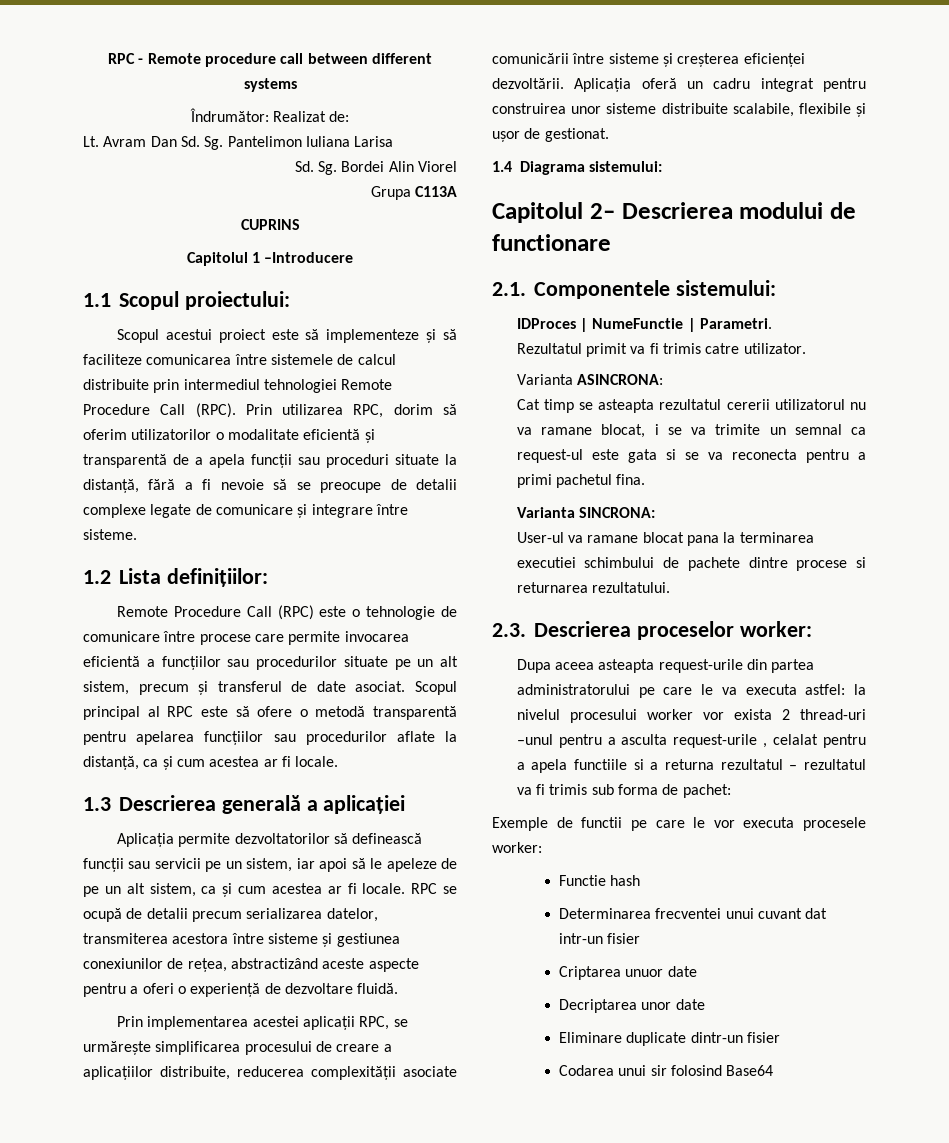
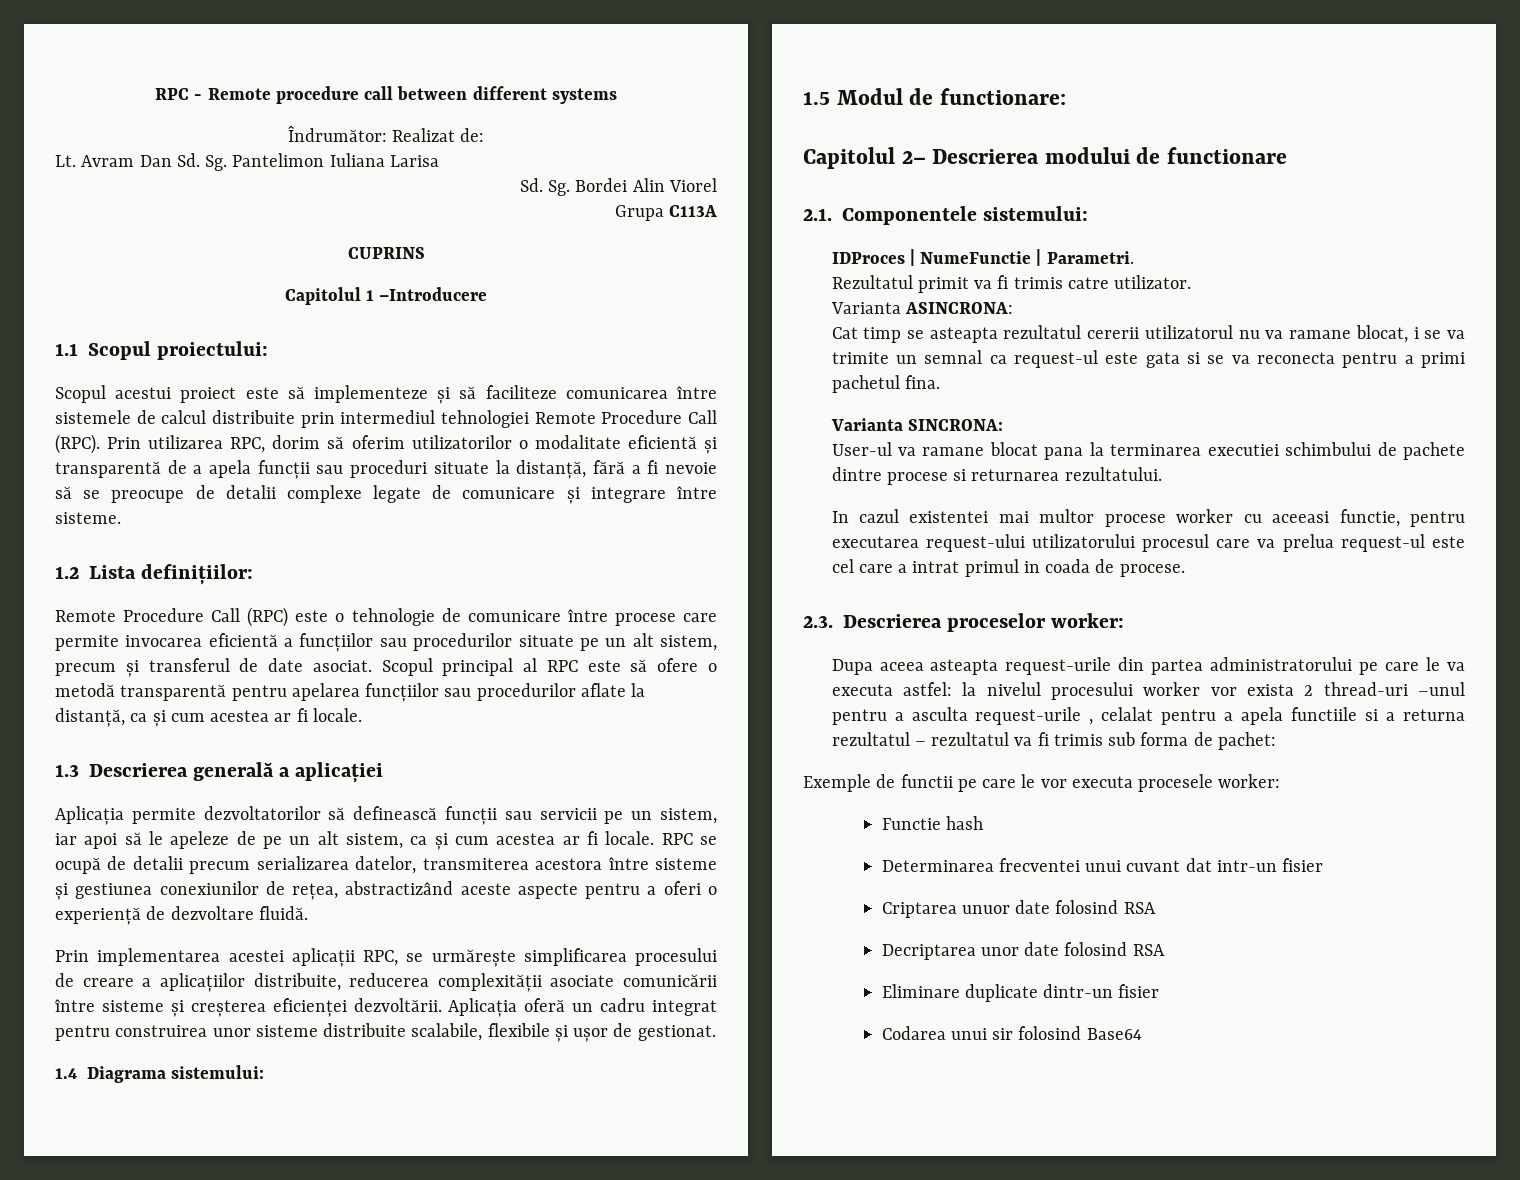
(663, 166) none -> [803,88,1066,105] // 1.5 Modul de functionare:
(671, 587) none -> [831,509,1465,527] [831,534,1465,552] [831,559,1185,577] // In cazul existentei mai multor procese worker cu aceeasi functie, pentru executarea request-ului utilizatorului procesul care va prelua request-ul este cel care a intrat primul in coada de procese.
(697, 971) none -> [1055,900,1156,914] folosind RSA
(705, 1004) none -> [1064,942,1165,956] folosind RSA

